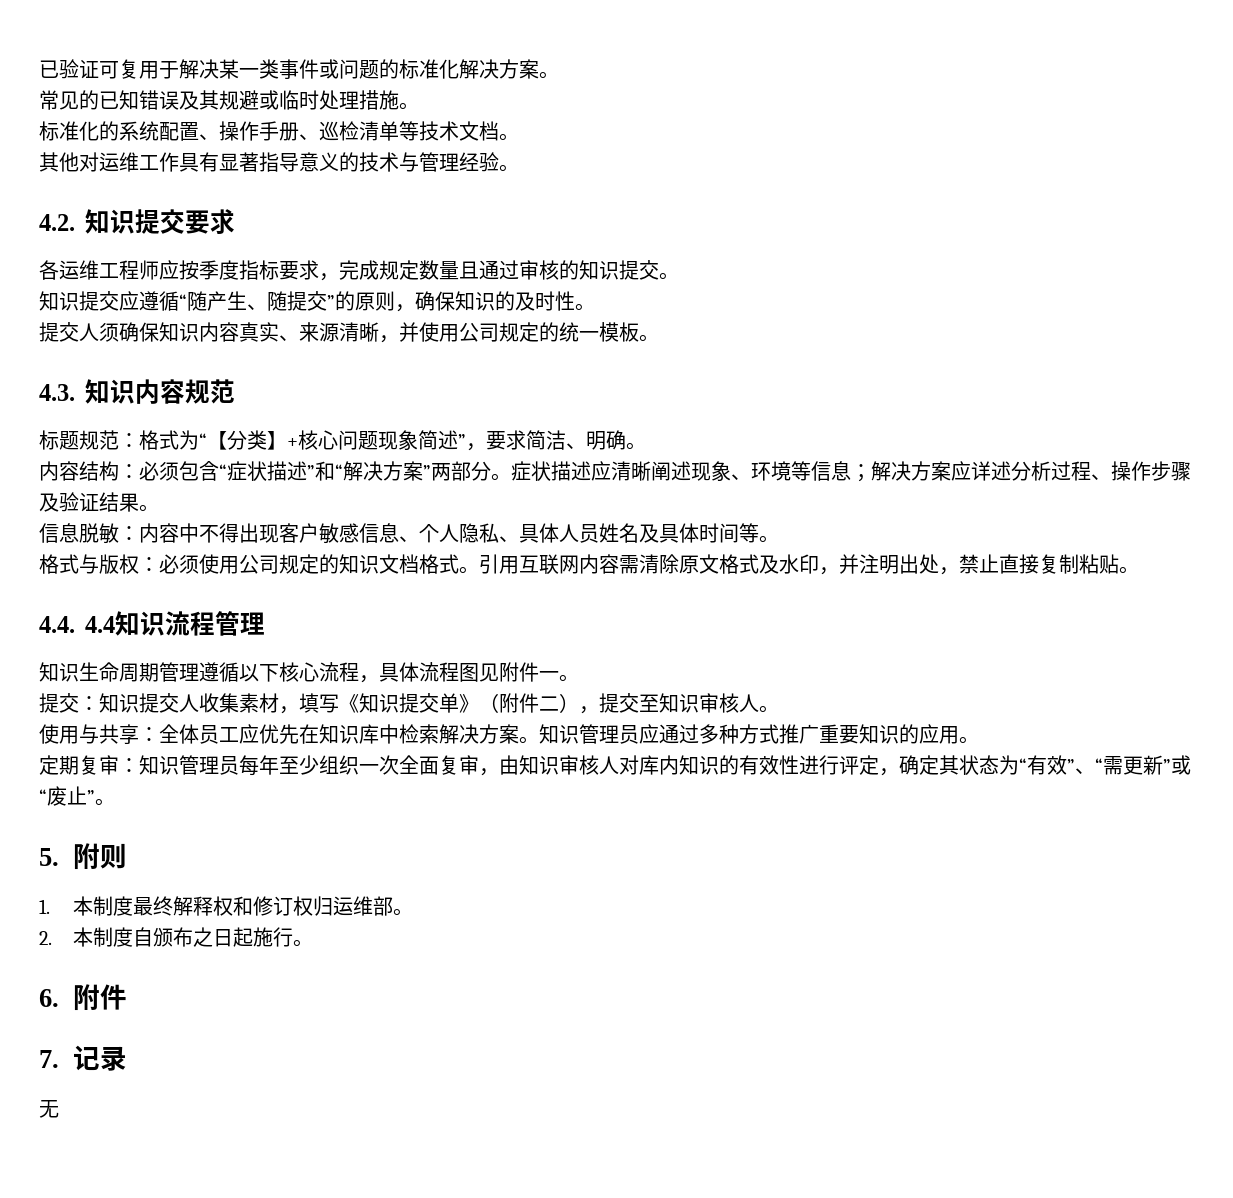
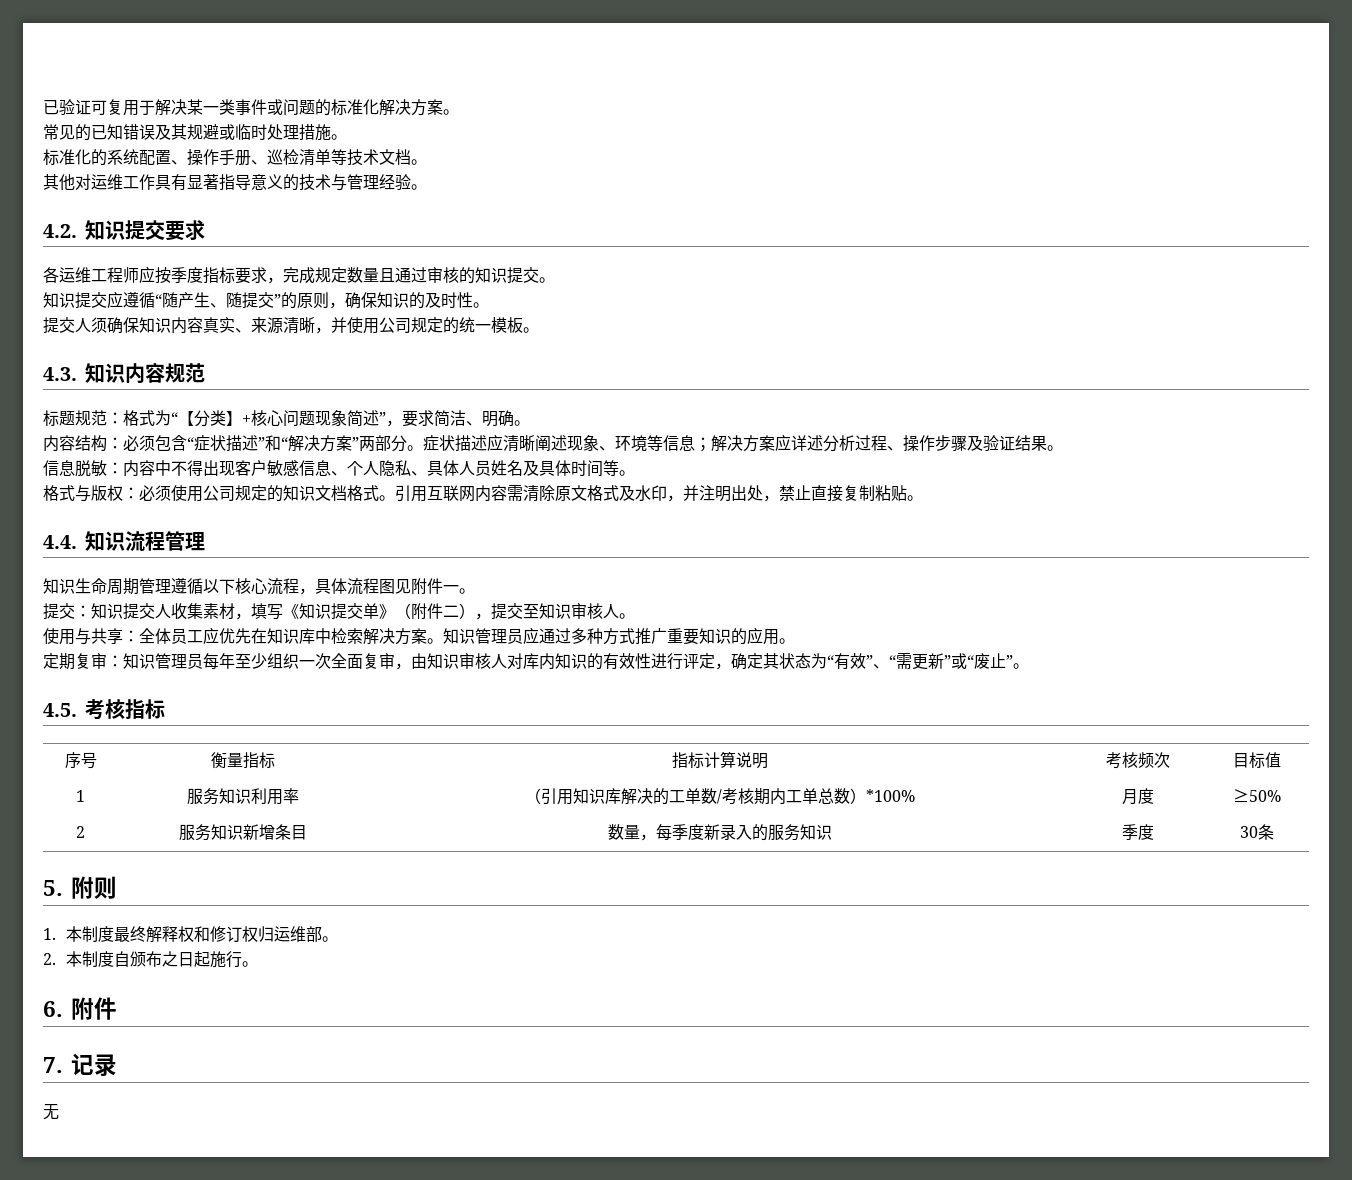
[85,616,115,633] 4.4 -> (77, 542) none
(115, 802) none -> [43,699,165,720] [64,752,97,769] [210,752,275,769] [671,751,768,769] [1106,752,1170,769] [1232,752,1281,769] [76,790,85,802] [186,788,299,805] [524,788,915,805] [1122,788,1154,805] [1232,789,1281,803] [76,826,85,838] [178,824,307,841] [607,824,832,841] [1122,824,1154,840] [1239,824,1274,840] // 4.5.考核指标 // 序号 | 衡量指标 | 指标计算说明 | 考核频次 | 目标值 // 1 | 服务知识利用率 | （引用知识库解决的工单数/考核期内工单总数）*100% | 月度 | ≥50% // 2 | 服务知识新增条目 | 数量，每季度新录入的服务知识 | 季度 | 30条

